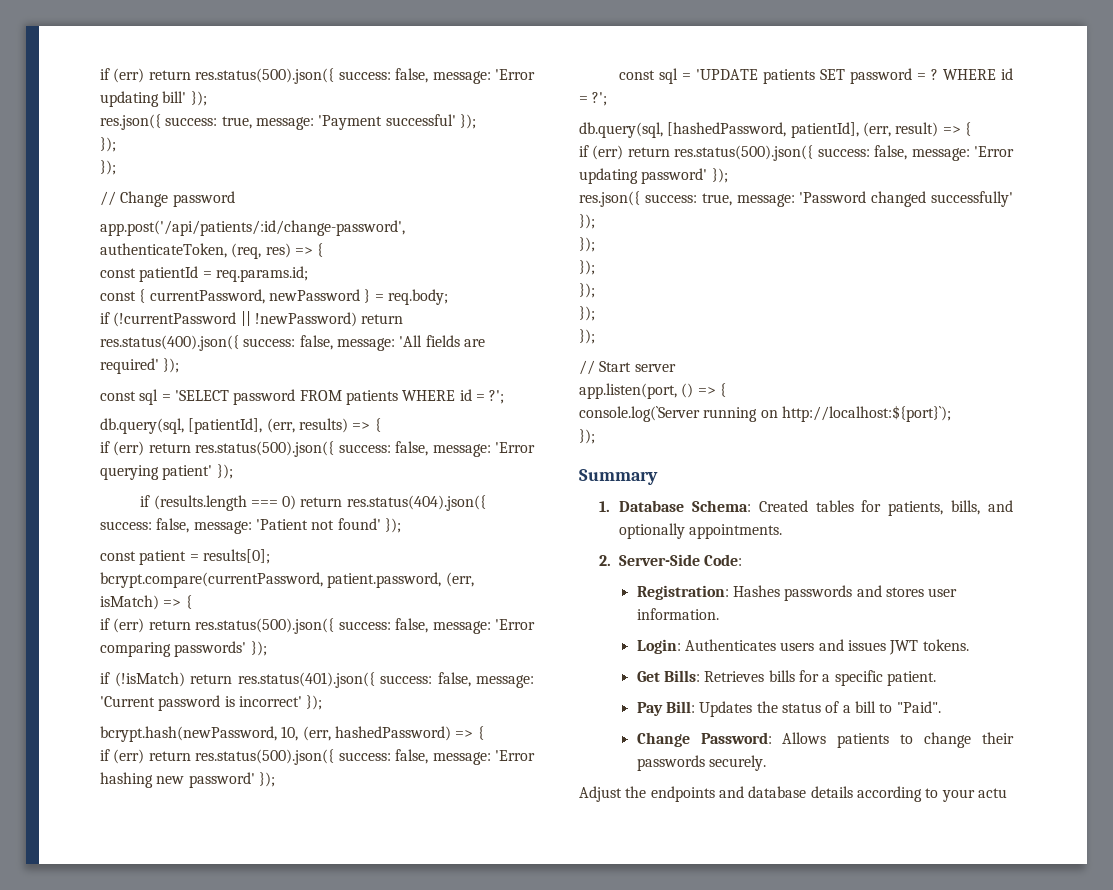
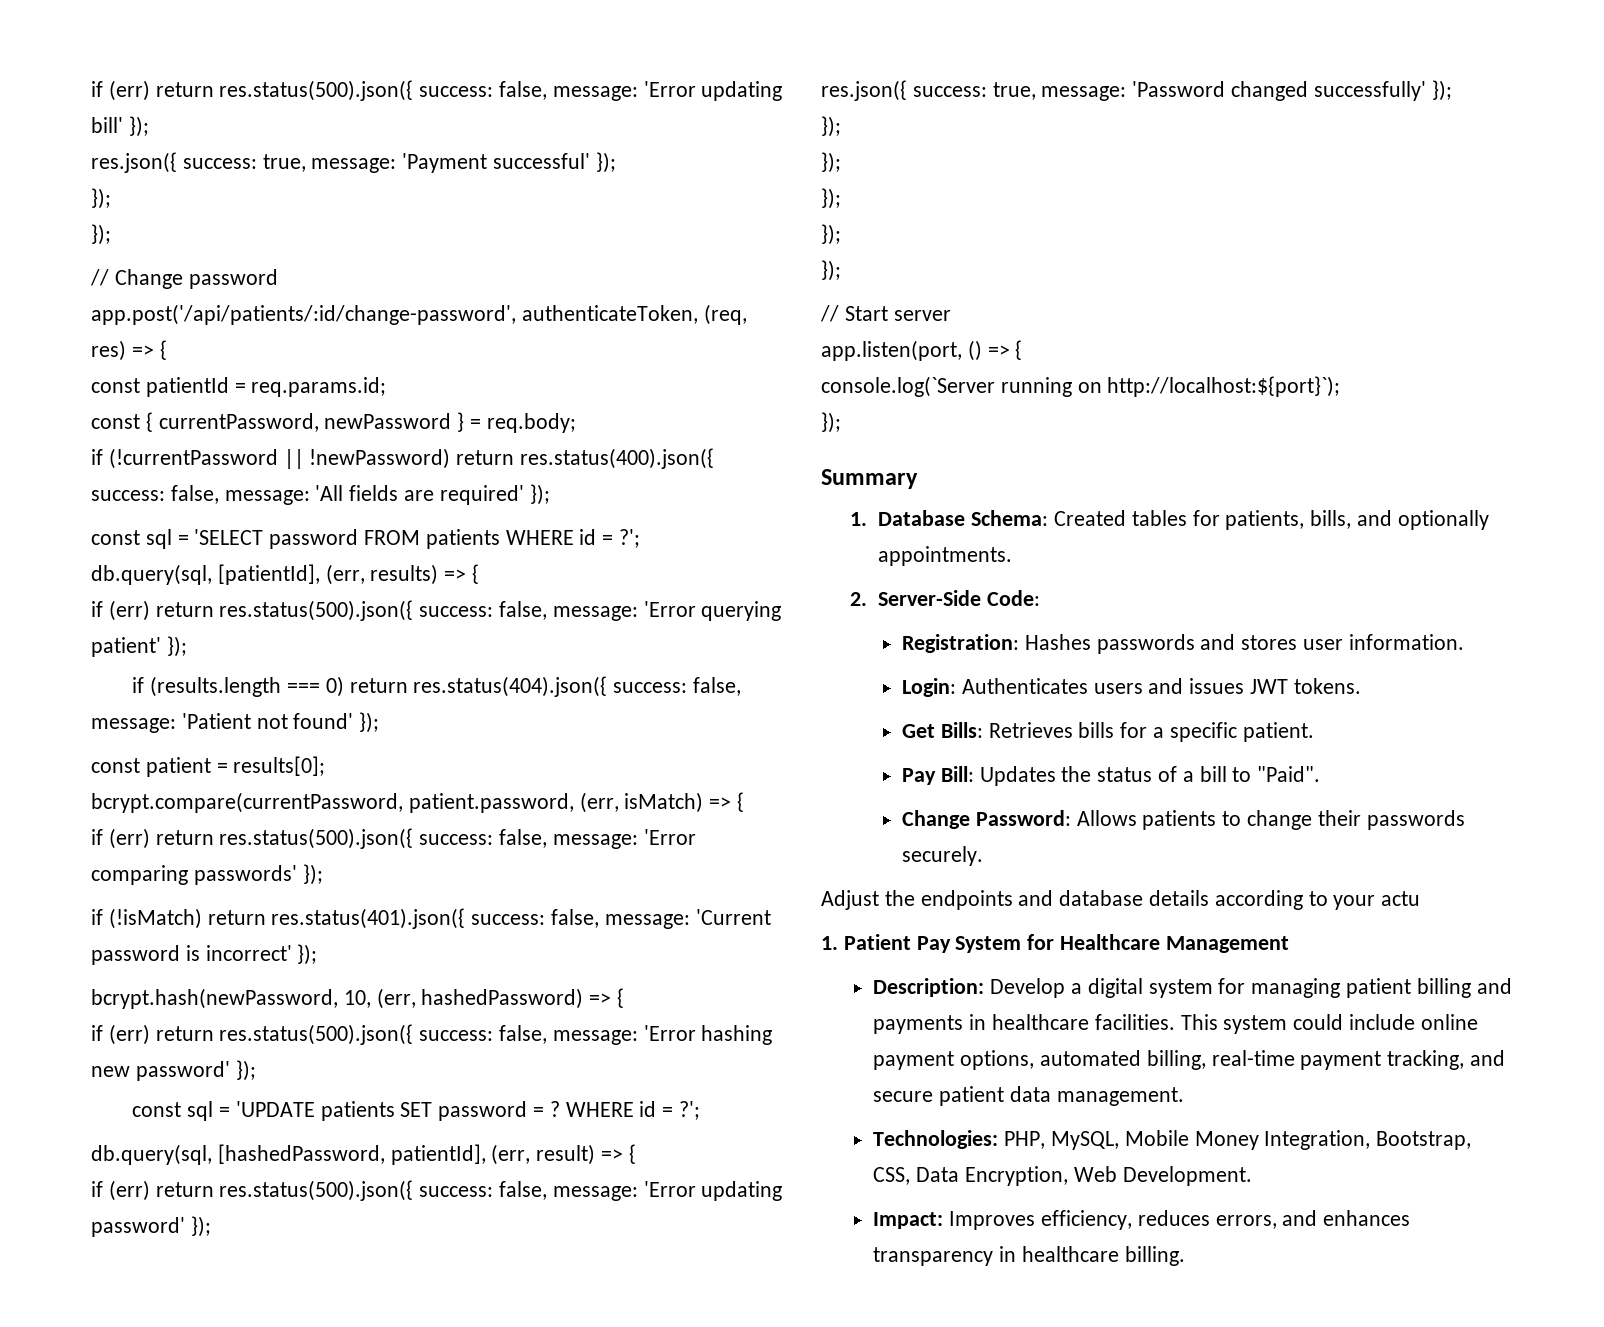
(1007, 793) none -> [821,934,1289,953] [873,978,1512,998] [873,1014,1478,1034] [873,1050,1505,1070] [873,1086,1184,1106] [873,1130,1472,1150] [873,1166,1252,1186] [873,1210,1411,1230] [873,1246,1185,1266] // 1. Patient Pay System for Healthcare Management // Description: Develop a digital system for managing patient billing and payments in healthcare facilities. This system could include online payment options, automated billing, real-time payment tracking, and secure patient data management. // Technologies: PHP, MySQL, Mobile Money Integration, Bootstrap, CSS, Data Encryption, Web Development. // Impact: Improves efficiency, reduces errors, and enhances transparency in healthcare billing.

